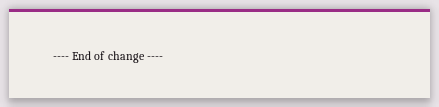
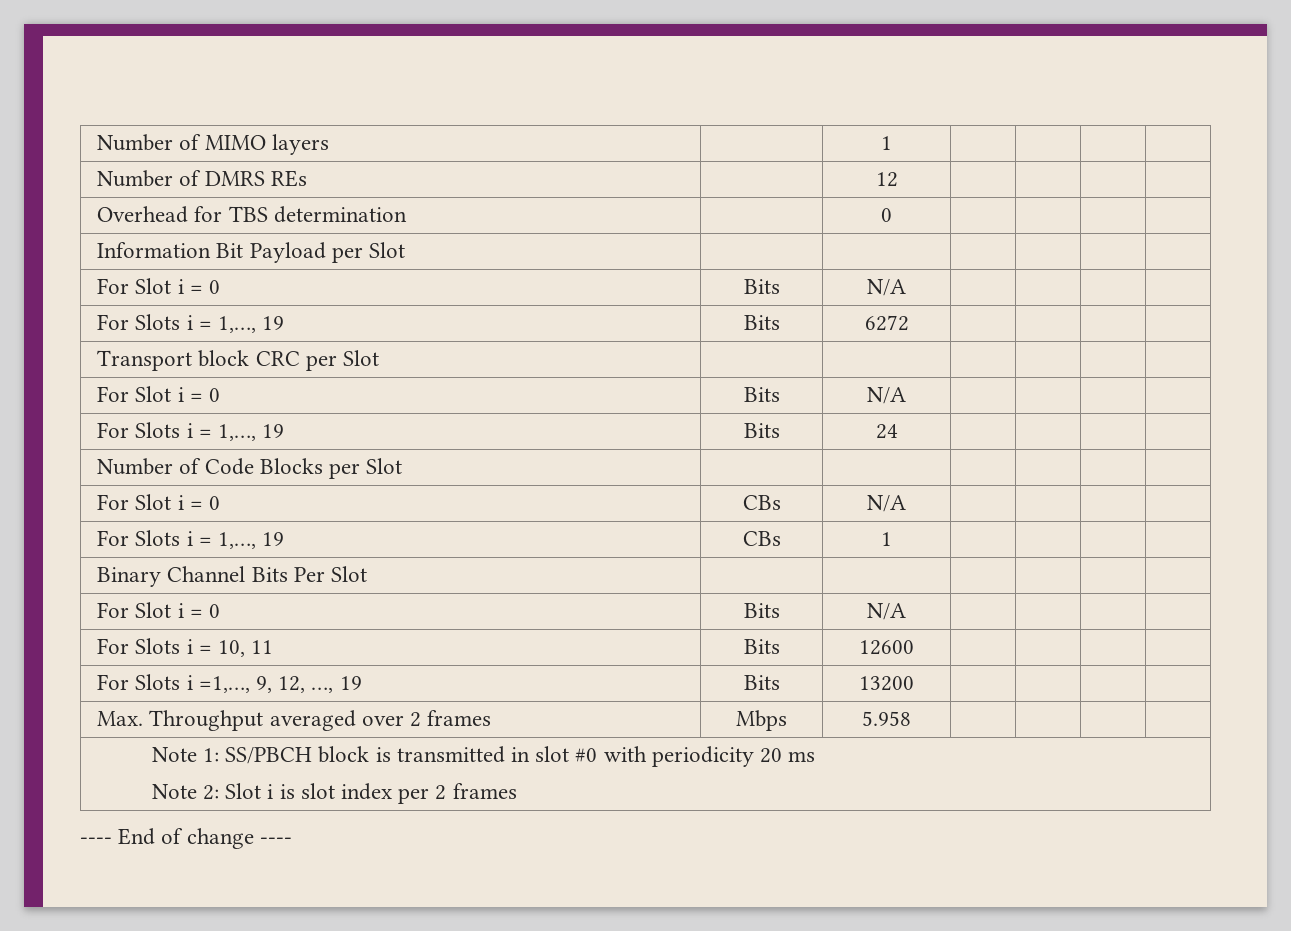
(53, 58) none -> [97,134,329,155] [881,136,892,150] [97,170,307,187] [875,172,898,187] [97,206,407,223] [881,208,892,222] [97,242,406,263] [97,278,221,294] [743,279,780,294] [867,279,906,296] [97,314,285,333] [743,315,780,330] [864,315,909,331] [97,350,380,371] [97,386,221,402] [743,387,780,402] [867,387,906,404] [97,422,285,441] [743,423,780,438] [875,424,898,439] [97,458,403,479] [97,494,221,510] [742,495,781,510] [867,495,906,512] [97,530,285,549] [742,531,781,546] [881,532,892,546] [97,566,368,587] [97,602,221,618] [743,603,780,618] [867,603,906,620] [97,638,274,657] [743,639,780,654] [859,640,914,655] [97,674,362,693] [743,675,780,690] [859,676,914,691] [97,710,492,731] [736,710,787,731] [862,711,911,726] [151,746,816,767] [151,783,517,804] Number of MIMO layers | | 1 | | | | // Number of DMRS REs | | 12 | | | | // Overhead for TBS determination | | 0 | | | | // Information Bit Payload per Slot | | | | | | // For Slot i = 0 | Bits | N/A | | | | // For Slots i = 1,…, 19 | Bits | 6272 | | | | // Transport block CRC per Slot | | | | | | // For Slot i = 0 | Bits | N/A | | | | // For Slots i = 1,…, 19 | Bits | 24 | | | | // Number of Code Blocks per Slot | | | | | | // For Slot i = 0 | CBs | N/A | | | | // For Slots i = 1,…, 19 | CBs | 1 | | | | // Binary Channel Bits Per Slot | | | | | | // For Slot i = 0 | Bits | N/A | | | | // For Slots i = 10, 11 | Bits | 12600 | | | | // For Slots i =1,…, 9, 12, …, 19 | Bits | 13200 | | | | // Max. Throughput averaged over 2 frames | Mbps | 5.958 | | | | // Note 1: SS/PBCH block is transmitted in slot #0 with periodicity 20 ms // Note 2: Slot i is slot index per 2 frames //

